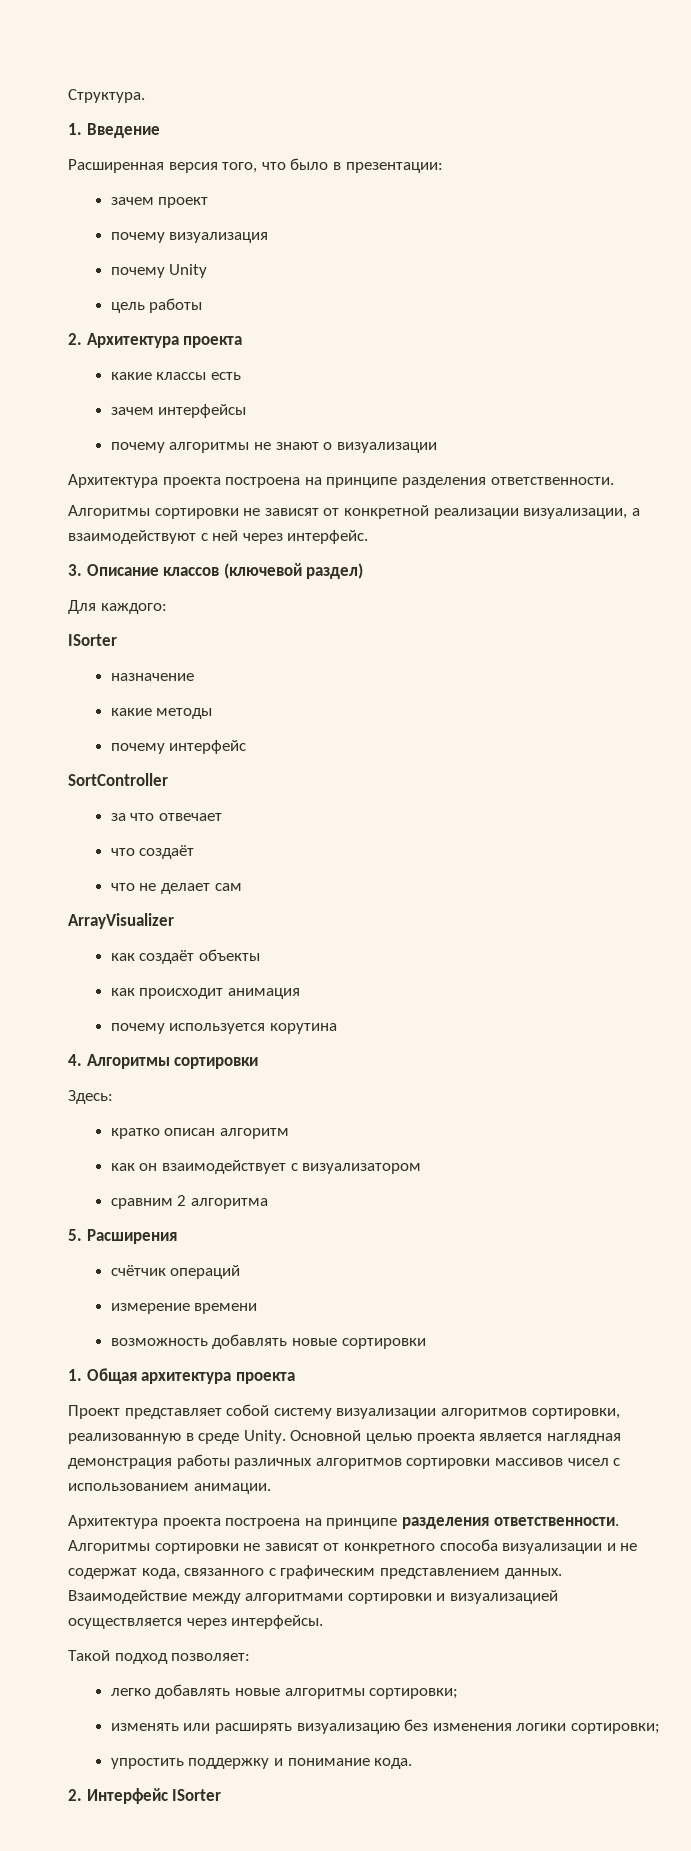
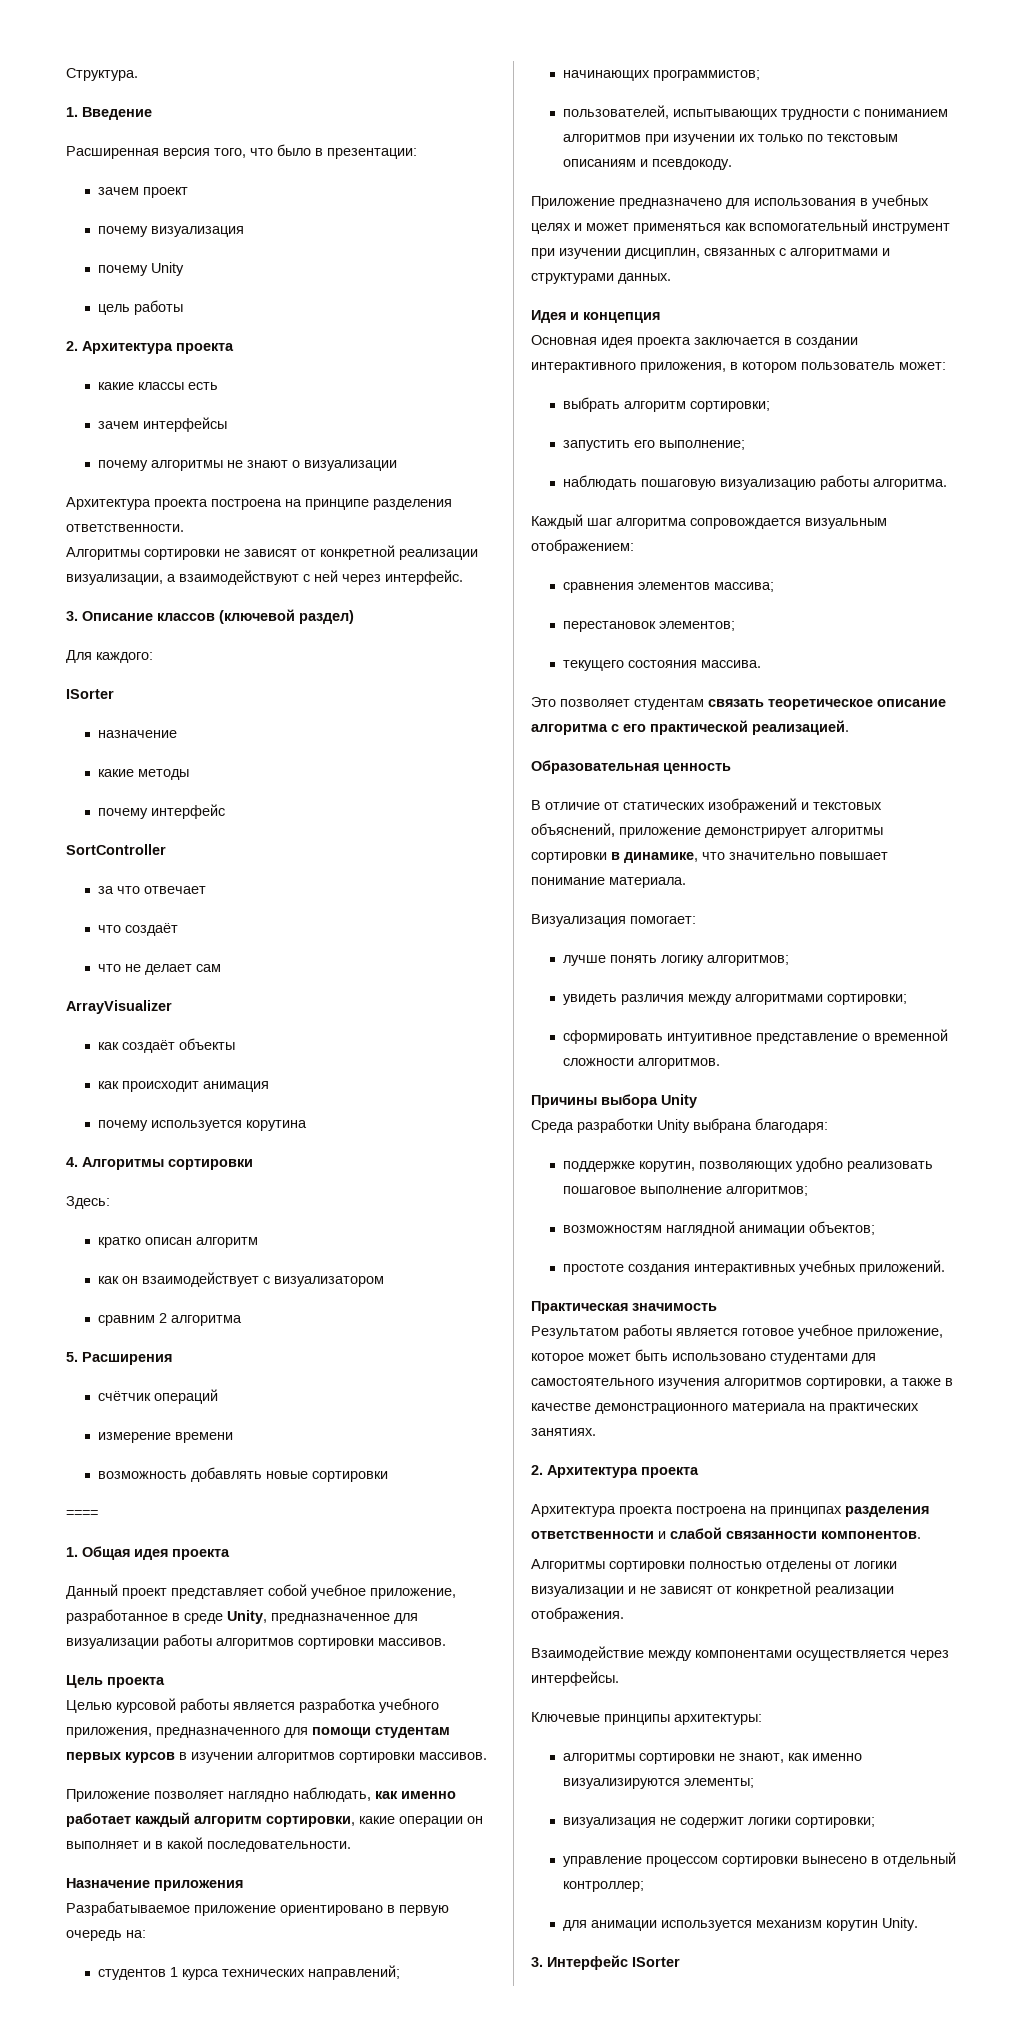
(426, 1343) none -> [66,1510,98,1518] // ====
[141,1372,295,1384] [68,1404,620,1419] [68,1430,621,1444] [68,1454,621,1469] [68,1483,271,1494] [68,1515,619,1529] [68,1539,638,1554] [68,1565,562,1579] [68,1590,558,1604] [68,1615,324,1629] [68,1650,251,1664] [110,1684,459,1699] [110,1719,660,1734] [110,1758,413,1769] [68,1789,82,1801] архитектура проекта // Проект представляет собой систему визуализации алгоритмов сортировки, реализованную в среде Unity. Основной целью проекта является наглядная демонстрация работы различных алгоритмов сортировки массивов чисел с использованием анимации. // Архитектура проекта построена на принципе разделения ответственности. Алгоритмы сортировки не зависят от конкретного способа визуализации и не содержат кода, связанного с графическим представлением данных. Взаимодействие между алгоритмами сортировки и визуализацией осуществляется через интерфейсы. // Такой подход позволяет: // легко добавлять новые алгоритмы сортировки; // изменять или расширять визуализацию без изменения логики сортировки; // упростить поддержку и понимание кода. // 2. -> [134,1549,230,1560] [66,1584,456,1599] [66,1609,418,1624] [66,1634,446,1649] [66,1675,165,1688] [66,1698,439,1713] [66,1727,450,1738] [66,1752,487,1763] [66,1787,456,1802] [66,1812,483,1827] [66,1837,351,1852] [66,1878,243,1891] [66,1901,449,1916] [66,1930,146,1941] [98,1965,401,1980] [563,70,761,81] [563,105,949,120] [563,134,899,145] [563,159,733,170] [531,194,929,209] [531,219,950,234] [531,248,890,259] [531,273,671,284] [531,310,660,323] [531,335,858,348] [531,362,946,373] [563,397,771,412] [563,440,746,451] [563,475,948,490] [531,514,887,529] [531,539,634,554] [563,582,775,593] [563,621,736,632] [563,660,762,671] [531,697,946,710] [531,720,849,735] [531,760,731,774] [531,798,882,813] [531,823,883,838] [531,852,888,863] [531,877,686,888] [531,914,696,927] [563,955,790,966] [563,994,908,1005] [563,1029,949,1044] [563,1058,721,1069] [531,1094,697,1108] [531,1118,828,1133] [563,1157,934,1172] [563,1186,809,1197] [563,1221,876,1236] [563,1260,946,1275] [531,1301,717,1314] [531,1324,943,1339] [531,1349,876,1364] [531,1378,953,1389] [531,1403,919,1414] [531,1428,596,1436] [531,1465,699,1478] [531,1504,929,1517] [531,1527,921,1539] [531,1559,897,1572] [531,1582,894,1597] [531,1607,624,1622] [531,1646,949,1661] [531,1671,619,1686] [531,1712,762,1725] [563,1753,863,1764] [563,1778,755,1789] [563,1817,876,1828] [563,1852,957,1867] [563,1881,645,1892] [563,1917,919,1931] [531,1957,543,1967] идея проекта // Данный проект представляет собой учебное приложение, разработанное в среде Unity, предназначенное для визуализации работы алгоритмов сортировки массивов. // Цель проекта // Целью курсовой работы является разработка учебного приложения, предназначенного для помощи студентам первых курсов в изучении алгоритмов сортировки массивов. // Приложение позволяет наглядно наблюдать, как именно работает каждый алгоритм сортировки, какие операции он выполняет и в какой последовательности. // Назначение приложения // Разрабатываемое приложение ориентировано в первую очередь на: // студентов 1 курса технических направлений; // начинающих программистов; // пользователей, испытывающих трудности с пониманием алгоритмов при изучении их только по текстовым описаниям и псевдокоду. // Приложение предназначено для использования в учебных целях и может применяться как вспомогательный инструмент при изучении дисциплин, связанных с алгоритмами и структурами данных. // Идея и концепция // Основная идея проекта заключается в создании интерактивного приложения, в котором пользователь может: // выбрать алгоритм сортировки; // запустить его выполнение; // наблюдать пошаговую визуализацию работы алгоритма. // Каждый шаг алгоритма сопровождается визуальным отображением: // сравнения элементов массива; // перестановок элементов; // текущего состояния массива. // Это позволяет студентам связать теоретическое описание алгоритма с его практической реализацией. // Образовательная ценность // В отличие от статических изображений и текстовых объяснений, приложение демонстрирует алгоритмы сортировки в динамике, что значительно повышает понимание материала. // Визуализация помогает: // лучше понять логику алгоритмов; // увидеть различия между алгоритмами сортировки; // сформировать интуитивное представление о временной сложности алгоритмов. // Причины выбора Unity // Среда разработки Unity выбрана благодаря: // поддержке корутин, позволяющих удобно реализовать пошаговое выполнение алгоритмов; // возможностям наглядной анимации объектов; // простоте создания интерактивных учебных приложений. // Практическая значимость // Результатом работы является готовое учебное приложение, которое может быть использовано студентами для самостоятельного изучения алгоритмов сортировки, а также в качестве демонстрационного материала на практических занятиях. // 2. Архитектура проекта // Архитектура проекта построена на принципах разделения ответственности и слабой связанности компонентов. // Алгоритмы сортировки полностью отделены от логики визуализации и не зависят от конкретной реализации отображения. // Взаимодействие между компонентами осуществляется через интерфейсы. // Ключевые принципы архитектуры: // алгоритмы сортировки не знают, как именно визуализируются элементы; // визуализация не содержит логики сортировки; // управление процессом сортировки вынесено в отдельный контроллер; // для анимации используется механизм корутин Unity. // 3.

